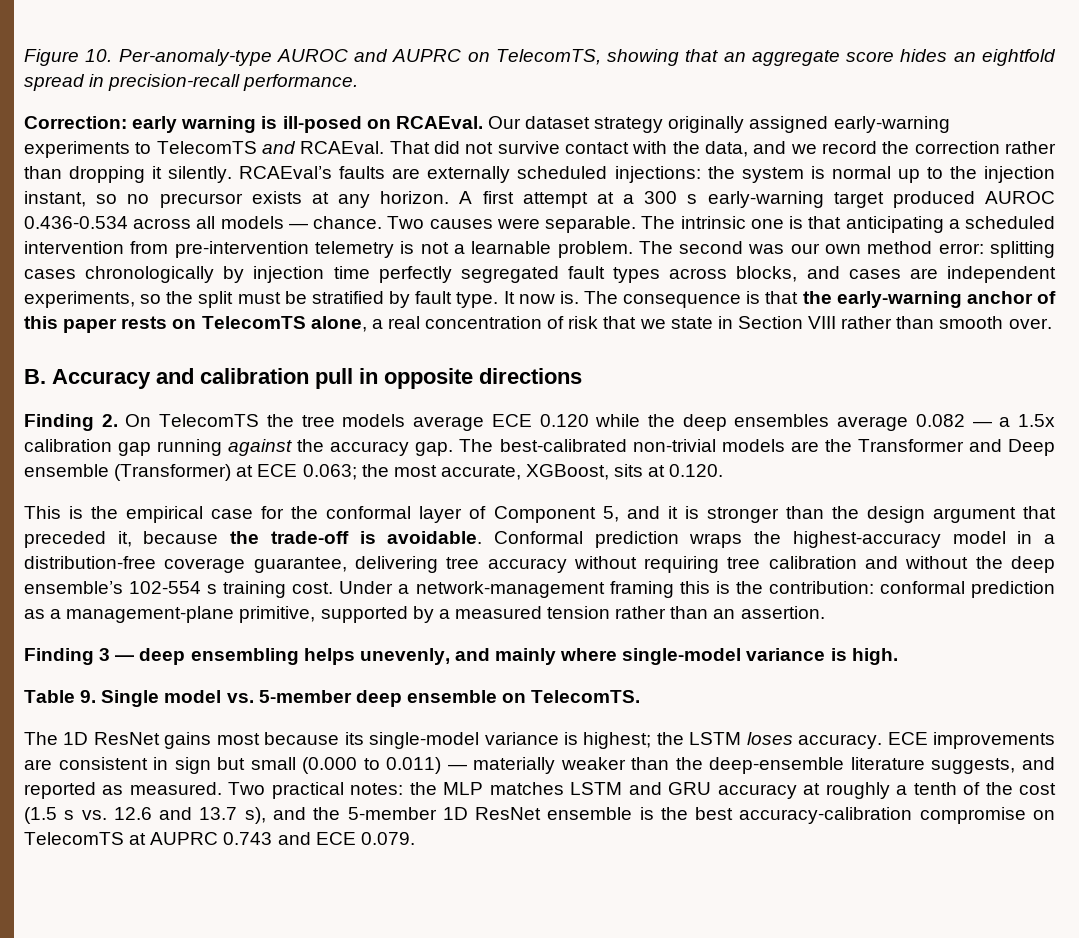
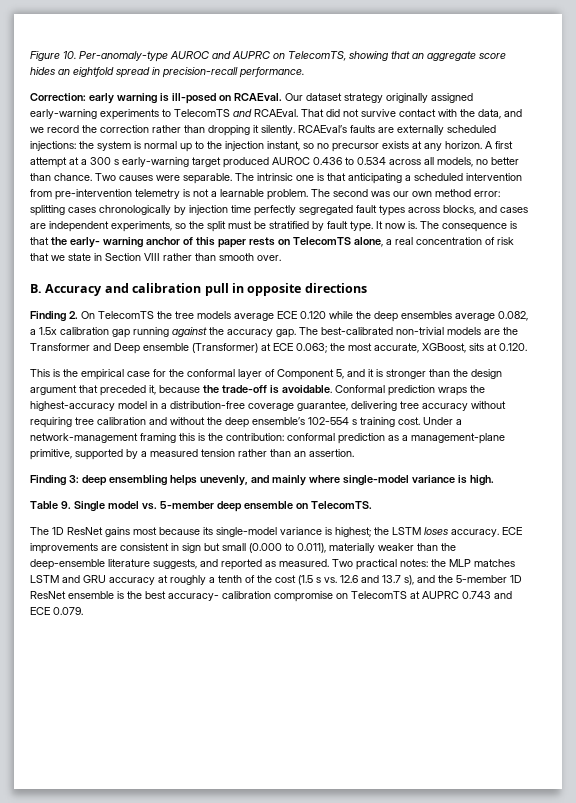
[24,216,308,229] 0.436-0.534 across all models — -> [313,157,519,167] [30,173,51,181] 0.436 to 0.534 across all models, no better than
[836,291,962,308] early-warning -> [70,237,143,248] early- warning
[915,414,992,427] 0.082 — -> [498,311,528,321] 0.082,
[99,648,135,661] 3 — -> [69,475,79,483] 3:
[386,757,467,774] 0.011) — -> [297,543,326,553] 0.011),
[739,807,913,824] accuracy-calibration -> [168,591,271,601] accuracy- calibration

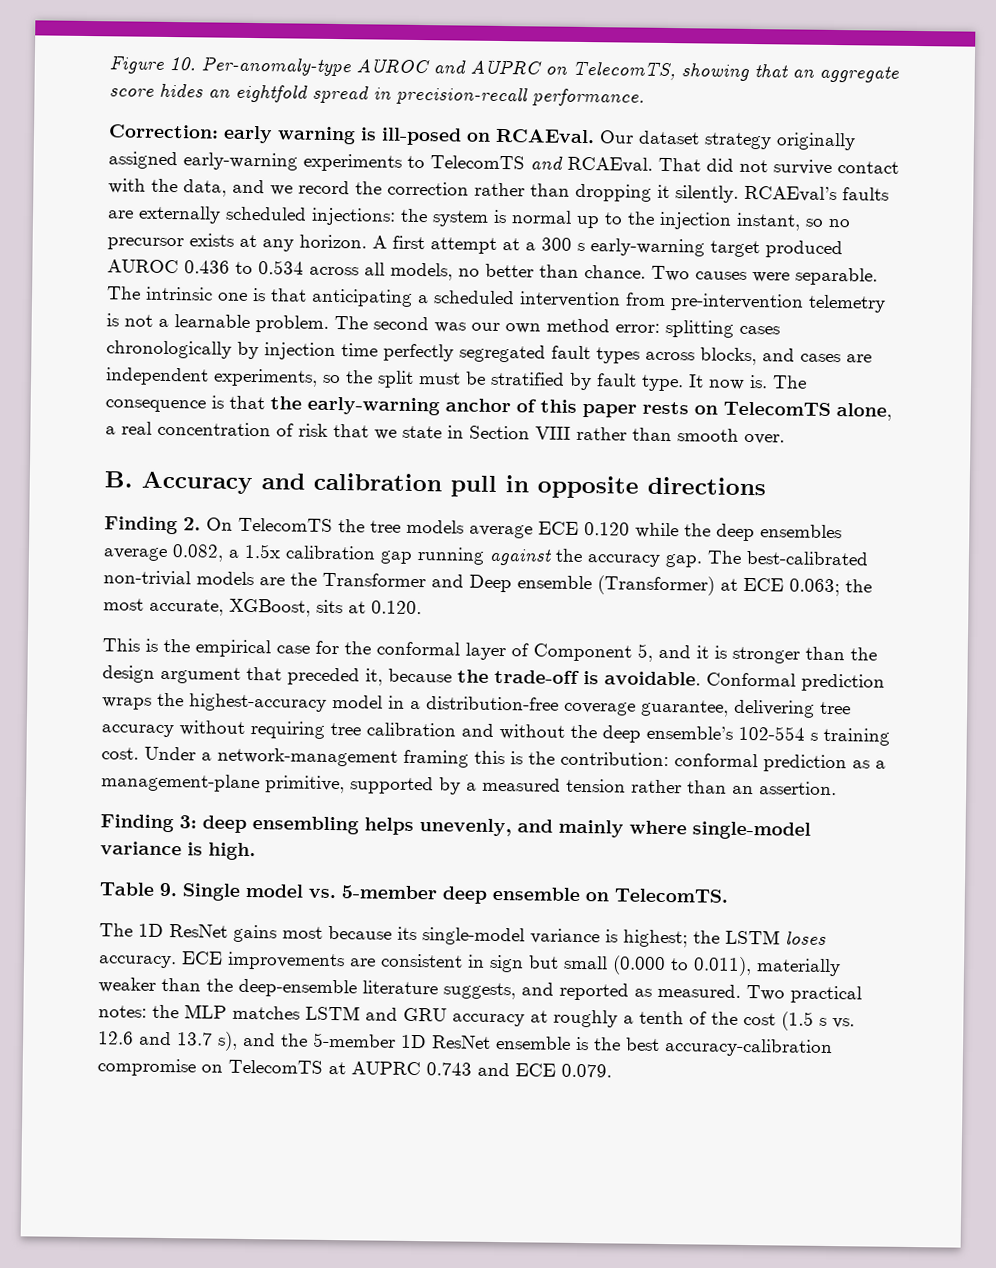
[70,237,143,248] early- warning -> [307,396,440,416] early-warning
[168,591,271,601] accuracy- calibration -> [664,1038,833,1058] accuracy-calibration

